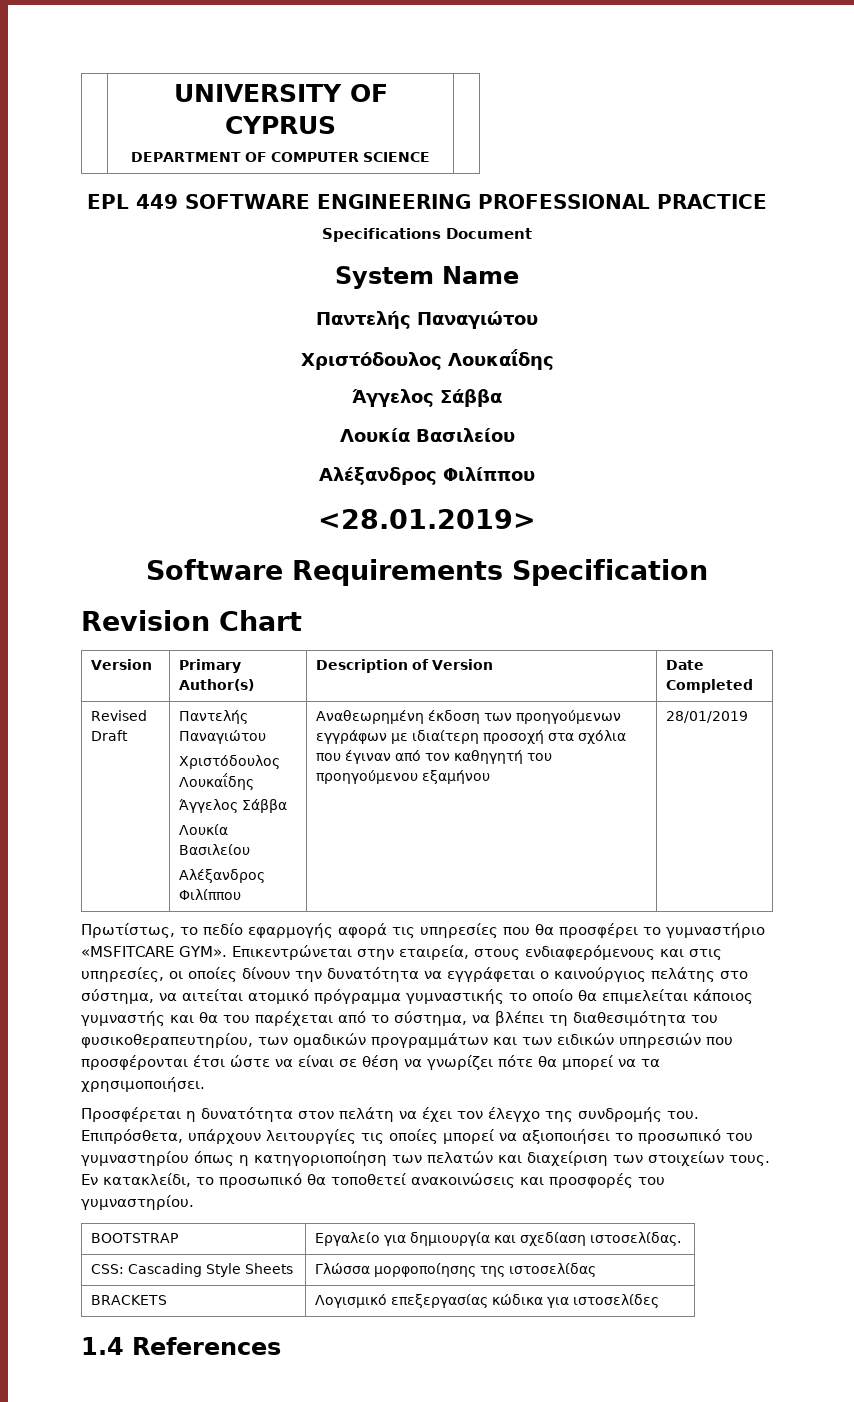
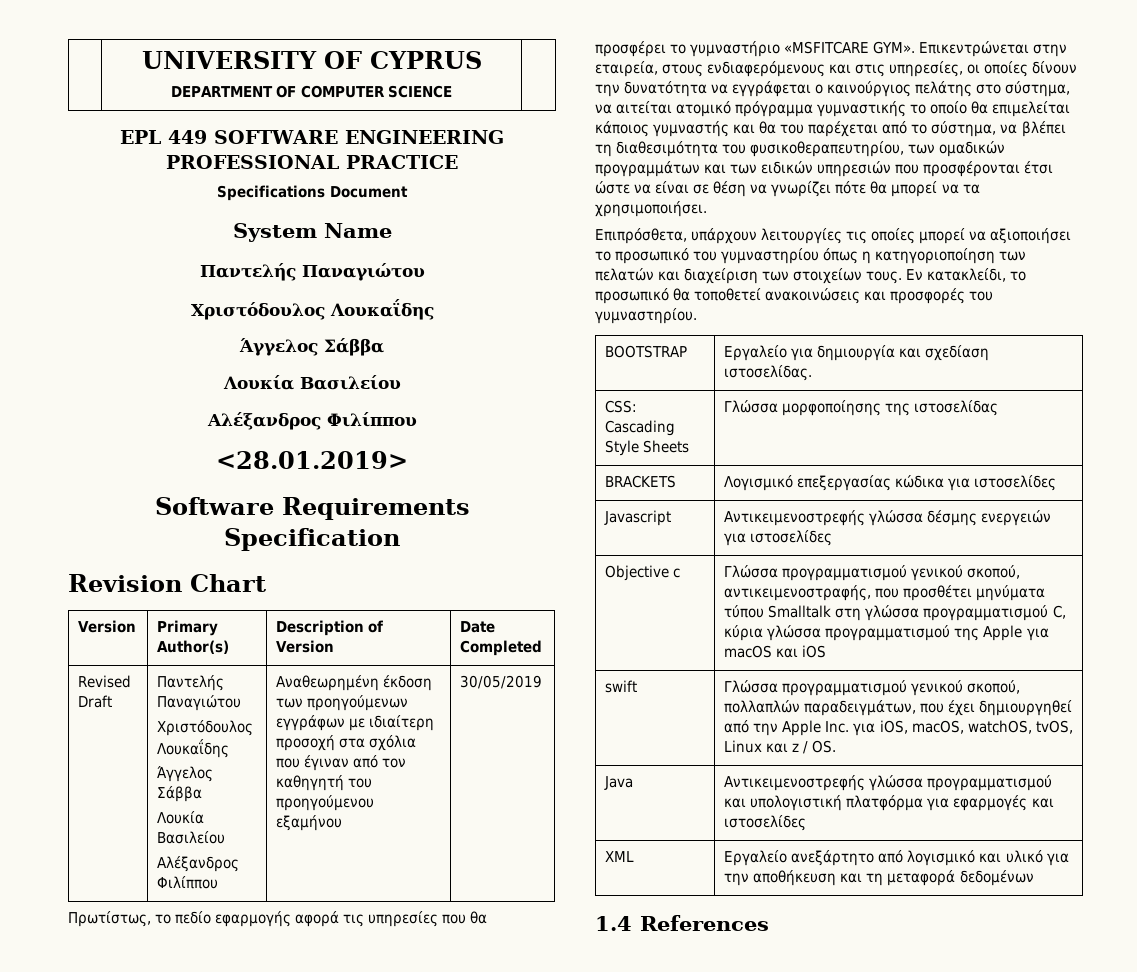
[665,711,748,723] 28/01/2019 -> [460,675,543,689] 30/05/2019
[81,1107,699,1122] Προσφέρεται η δυνατότητα στον πελάτη να έχει τον έλεγχο της συνδρομής του. -> (707, 209) none
(659, 1301) none -> [604,510,672,526] [724,510,1052,526] [724,530,833,546] [605,565,681,581] [724,565,1021,581] [724,585,1046,601] [724,605,1066,621] [724,625,1049,641] [724,645,827,658] [605,680,638,693] [724,680,1021,696] [724,700,1073,716] [724,720,1073,736] [724,740,837,754] [604,776,634,790] [724,775,1053,791] [724,795,1054,811] [724,815,807,831] [605,851,635,862] [724,850,1069,866] [724,870,1034,886] // Javascript | Αντικειμενοστρεφής γλώσσα δέσμης ενεργειών για ιστοσελίδες // Objective c | Γλώσσα προγραμματισμού γενικού σκοπού, αντικειμενοστραφής, που προσθέτει μηνύματα τύπου Smalltalk στη γλώσσα προγραμματισμού C, κύρια γλώσσα προγραμματισμού της Apple για macOS και iOS // swift | Γλώσσα προγραμματισμού γενικού σκοπού, πολλαπλών παραδειγμάτων, που έχει δημιουργηθεί από την Apple Inc. για iOS, macOS, watchOS, tvOS, Linux και z / OS. // Java | Αντικειμενοστρεφής γλώσσα προγραμματισμού και υπολογιστική πλατφόρμα για εφαρμογές και ιστοσελίδες // XML | Εργαλείο ανεξάρτητο από λογισμικό και υλικό για την αποθήκευση και τη μεταφορά δεδομένων

